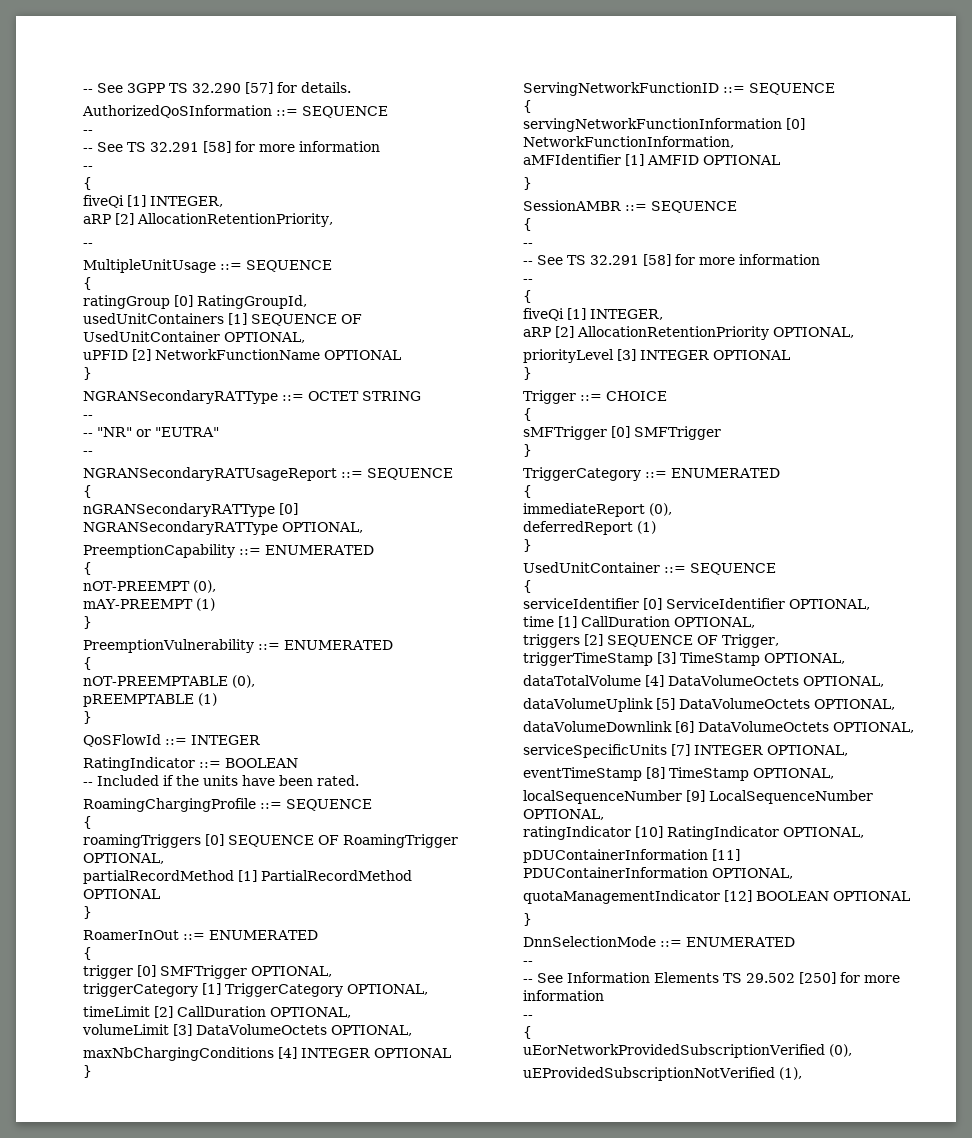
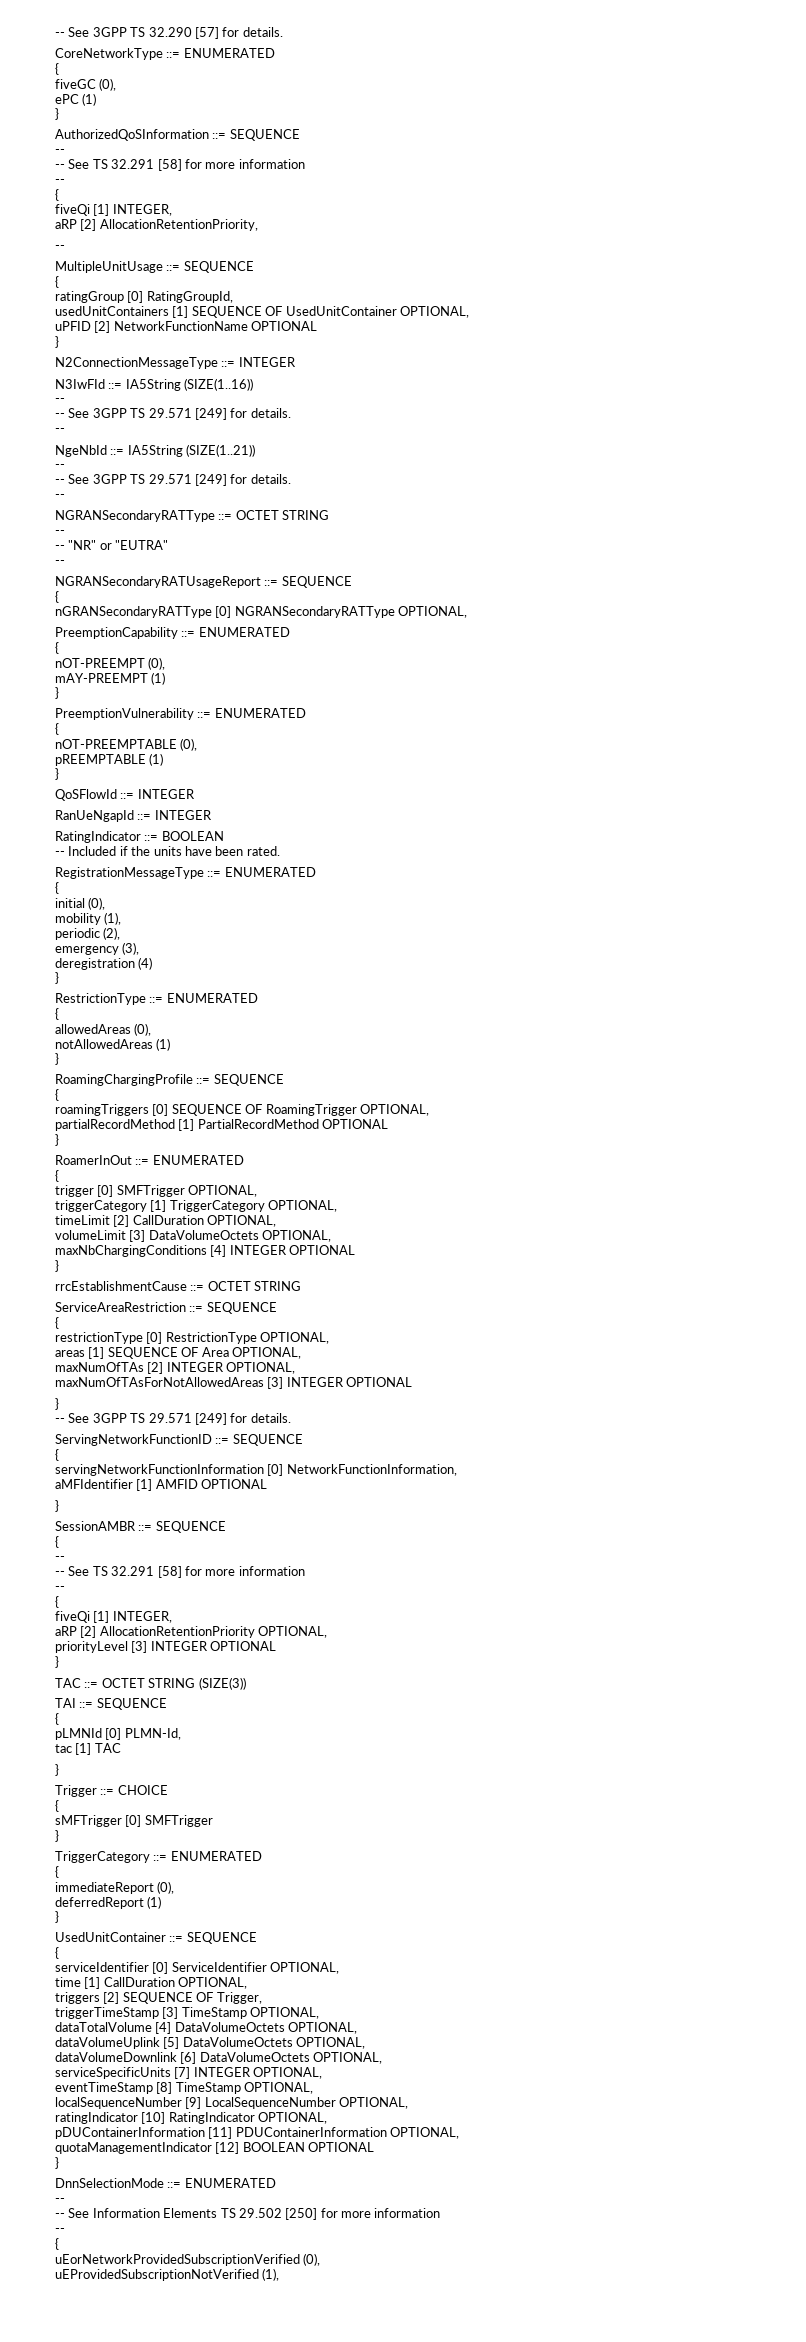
(351, 87) none -> [55,48,275,60] [55,63,59,75] [55,78,117,91] [55,93,97,106] [55,108,59,120] // CoreNetworkType ::= ENUMERATED // { // fiveGC (0), // ePC (1) // }
(92, 373) none -> [55,357,296,369] [55,378,254,391] [55,398,65,403] [55,408,291,420] [55,428,65,433] [55,444,256,457] [55,464,65,469] [55,474,291,486] [55,494,65,499] // N2ConnectionMessageType ::= INTEGER // N3IwFId ::= IA5String (SIZE(1..16)) // -- // -- See 3GPP TS 29.571 [249] for details. // -- // NgeNbId ::= IA5String (SIZE(1..21)) // -- // -- See 3GPP TS 29.571 [249] for details. // --
(260, 740) none -> [55,810,212,822] // RanUeNgapId ::= INTEGER
(359, 780) none -> [55,867,316,879] [55,882,59,894] [55,897,106,910] [55,912,122,925] [55,927,121,940] [55,942,140,955] [55,957,153,970] [55,972,59,984] [55,993,258,1005] [55,1008,59,1020] [55,1023,152,1036] [55,1038,171,1051] [55,1053,59,1065] // RegistrationMessageType ::= ENUMERATED // { // initial (0), // mobility (1), // periodic (2), // emergency (3), // deregistration (4) // } // RestrictionType ::= ENUMERATED // { // allowedAreas (0), // notAllowedAreas (1) // }
(92, 1071) none -> [55,1281,302,1291] [55,1302,277,1314] [55,1317,59,1329] [55,1332,330,1344] [55,1347,301,1359] [55,1362,296,1374] [55,1377,413,1389] [55,1398,59,1410] [55,1413,291,1425] // rrcEstablishmentCause ::= OCTET STRING // ServiceAreaRestriction ::= SEQUENCE // { // restrictionType [0] RestrictionType OPTIONAL, // areas [1] SEQUENCE OF Area OPTIONAL, // maxNumOfTAs [2] INTEGER OPTIONAL, // maxNumOfTAsForNotAllowedAreas [3] INTEGER OPTIONAL // } // -- See 3GPP TS 29.571 [249] for details.
(532, 373) none -> [55,1677,246,1690] [55,1698,167,1710] [55,1713,59,1725] [55,1728,181,1740] [55,1743,121,1755] [55,1764,59,1776] // TAC ::= OCTET STRING (SIZE(3)) // TAI ::= SEQUENCE // { // pLMNId [0] PLMN-Id, // tac [1] TAC // }

